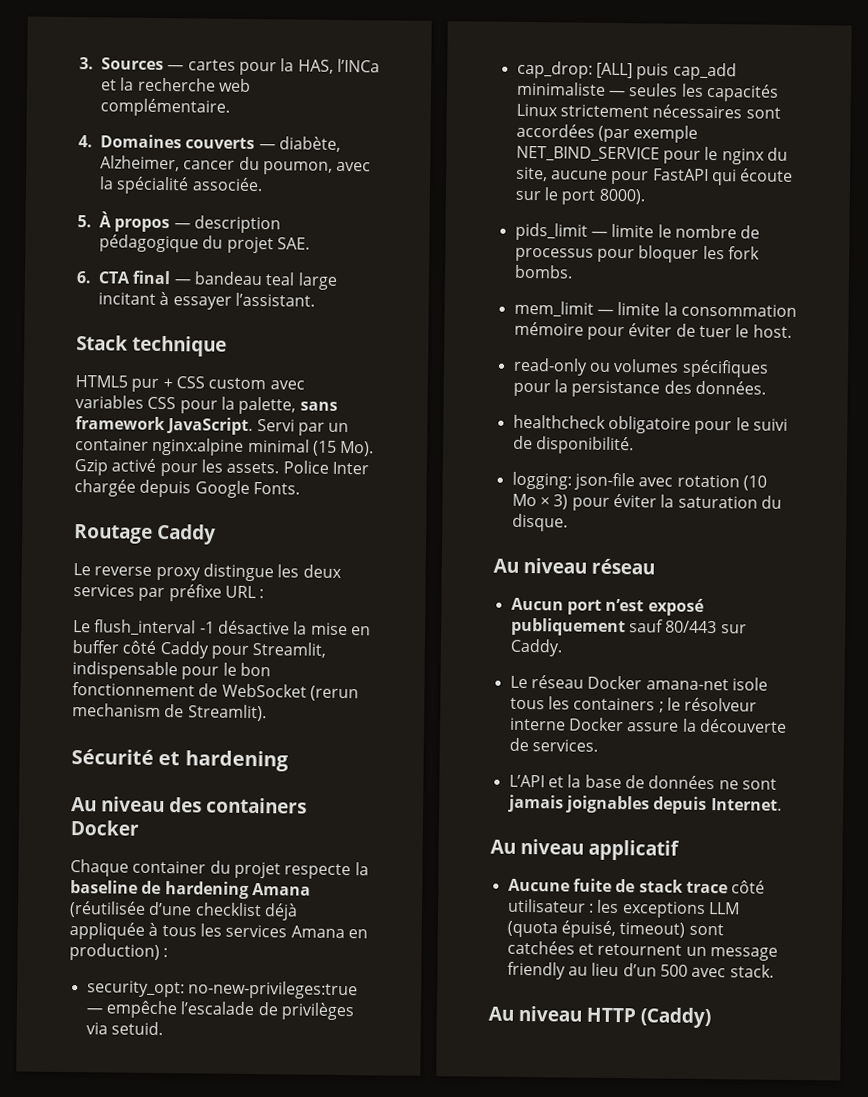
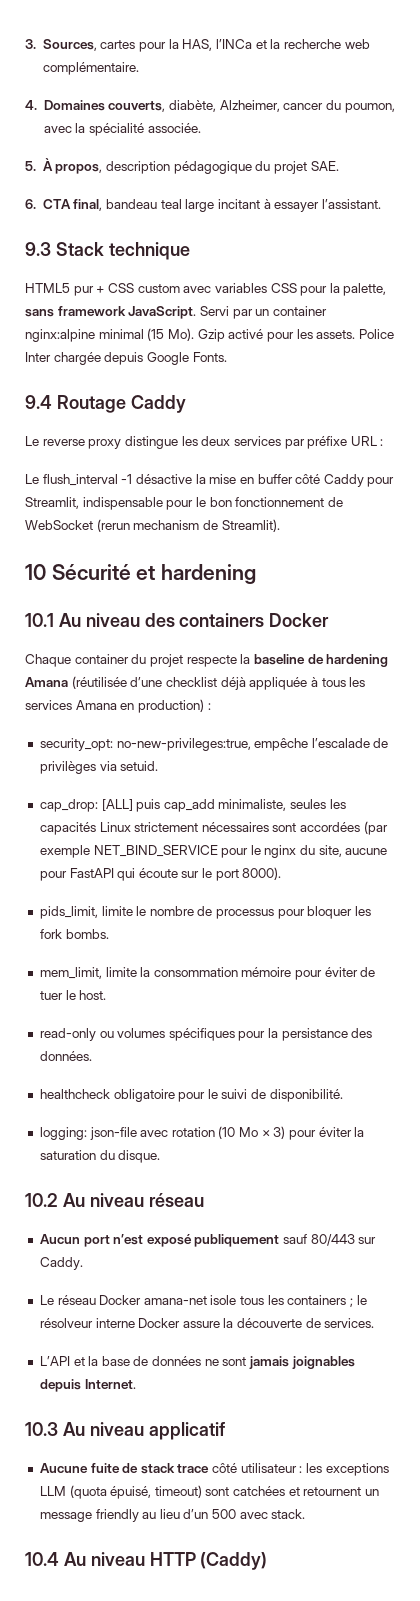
[101,57,185,71] Sources — -> [42,39,97,51] Sources,
[185,137,276,150] couverts — -> [108,101,166,112] couverts,
[114,218,191,233] propos — -> [55,164,103,174] propos,
[132,270,191,285] final — -> [73,199,103,211] final,
(315, 299) none -> [25,242,51,256] 9.3
(300, 488) none -> [25,395,52,409] 9.4
(267, 713) none -> [25,564,46,580] 10
(289, 761) none -> [25,613,54,627] 10.1
[187,980,358,1000] [85,1008,103,1014] no-new-privileges:true — -> [116,738,251,751] no-new-privileges:true,
[515,81,626,97] minimaliste — -> [218,799,287,811] minimaliste,
[514,222,608,241] pids_limit — -> [39,906,98,919] pids_limit,
[513,300,614,318] mem_limit — -> [39,967,102,979] mem_limit,
(568, 522) none -> [25,1193,58,1207] 10.2
(782, 804) none -> [25,1422,58,1436] 10.3
(774, 971) none -> [25,1552,59,1566] 10.4

